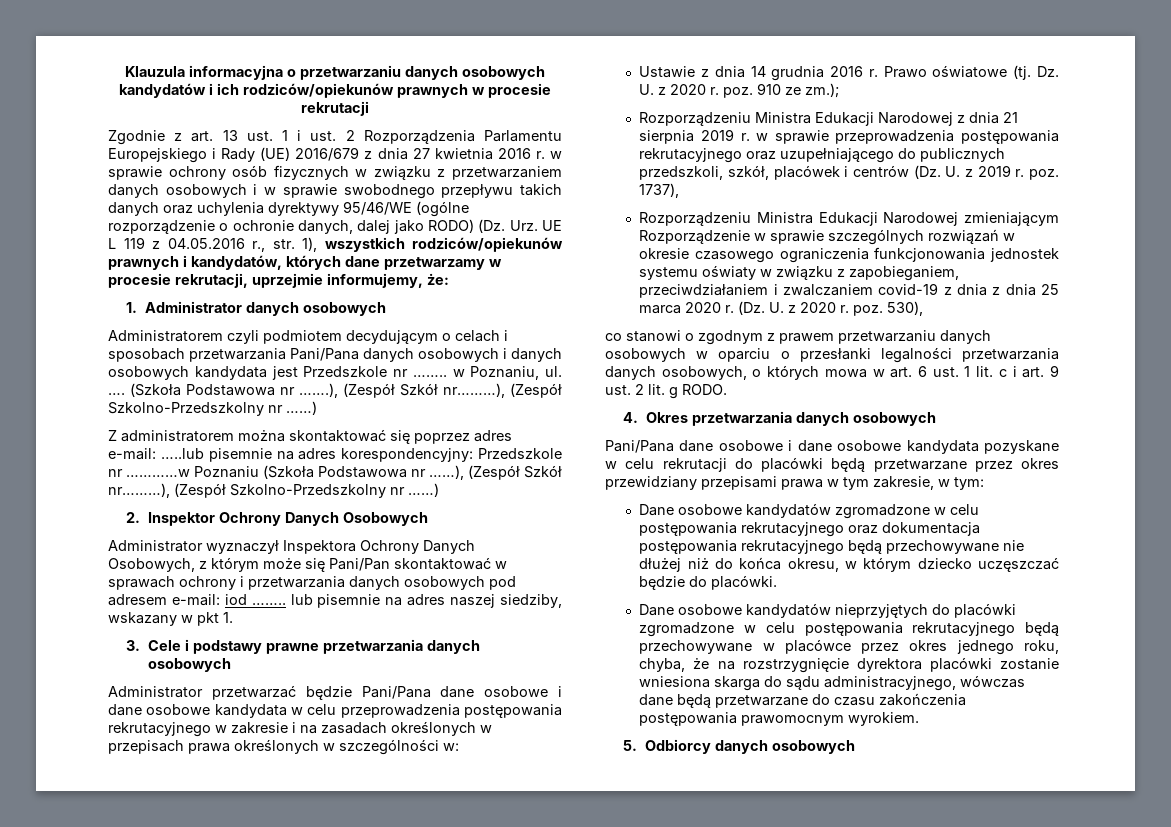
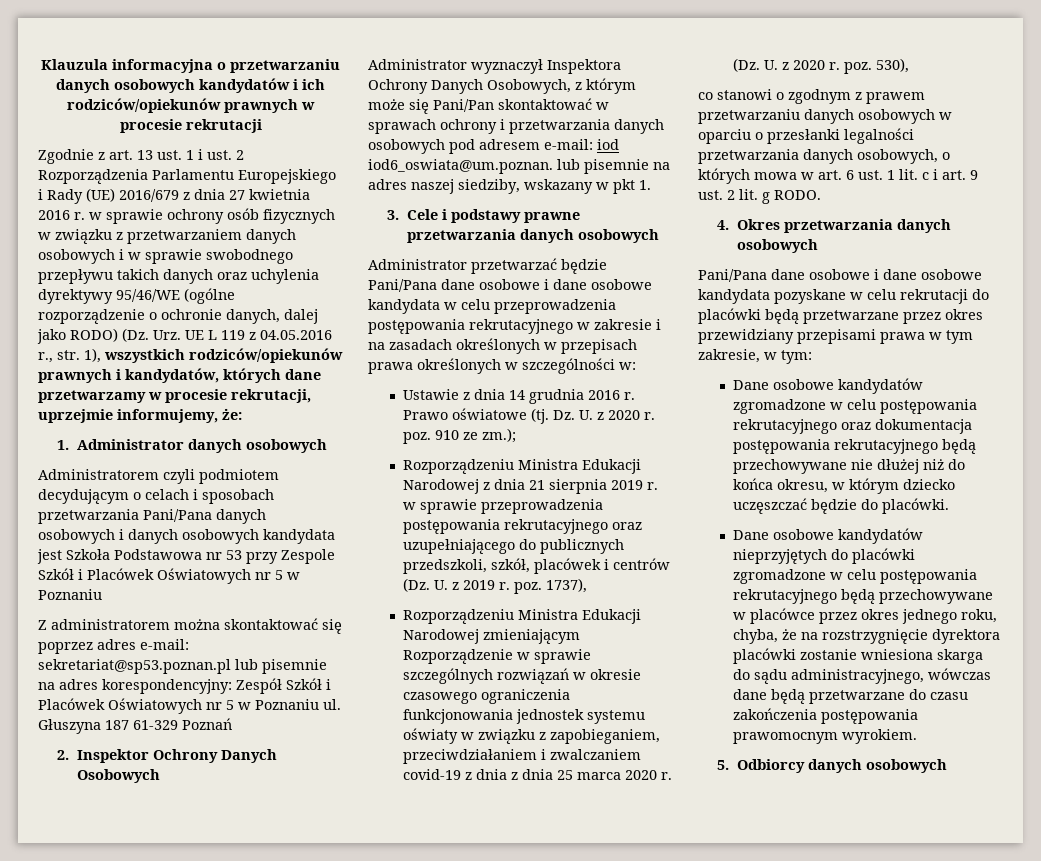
[303,366,562,380] [108,383,562,398] [108,401,317,416] Przedszkole nr …….. w Poznaniu, ul. …. (Szkoła Podstawowa nr …….), (Zespół Szkół nr………), (Zespół Szkolno-Przedszkolny nr ……) -> [66,549,335,564] [38,568,300,584] [38,589,102,600] Szkoła Podstawowa nr 53 przy Zespole Szkół i Placówek Oświatowych nr 5 w Poznaniu
[160,448,204,459] …..lub -> [38,659,258,674] sekretariat@sp53.poznan.pl lub
[478,448,562,459] [108,465,562,480] [108,483,439,498] Przedszkole nr …………w Poznaniu (Szkoła Podstawowa nr ……), (Zespół Szkół nr………), (Zespół Szkolno-Przedszkolny nr ……) -> [236,678,331,694] [38,698,341,714] [38,718,232,734] Zespół Szkół i Placówek Oświatowych nr 5 w Poznaniu ul. Głuszyna 187 61-329 Poznań
[251,603,286,605] …….. -> [368,159,553,174] iod6_oswiata@um.poznan.

